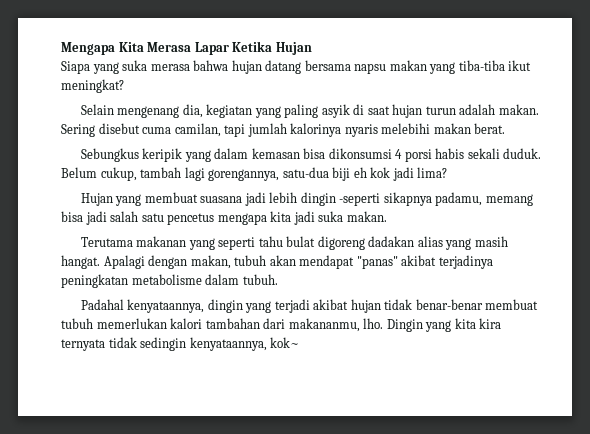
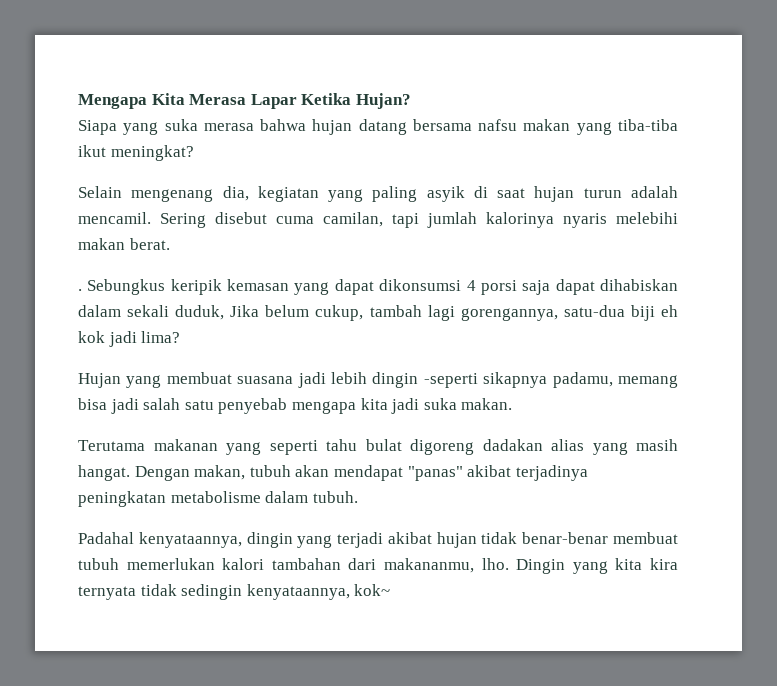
[275,42,312,55] Hujan -> [355,93,411,109] Hujan?
[354,63,387,74] napsu -> [478,119,518,131] nafsu
[498,104,539,115] makan. -> [78,212,151,224] mencamil.
(506, 128) none -> [78,289,82,291] .
[184,148,542,162] [61,167,97,178] yang dalam kemasan bisa dikonsumsi 4 porsi habis sekali duduk. Belum -> [227,279,679,295] [78,305,310,320] kemasan yang dapat dikonsumsi 4 porsi saja dapat dihabiskan dalam sekali duduk, Jika belum
[167,213,215,225] pencetus -> [218,398,288,414] penyebab
[103,255,188,269] Apalagi dengan -> [134,466,190,481] Dengan

